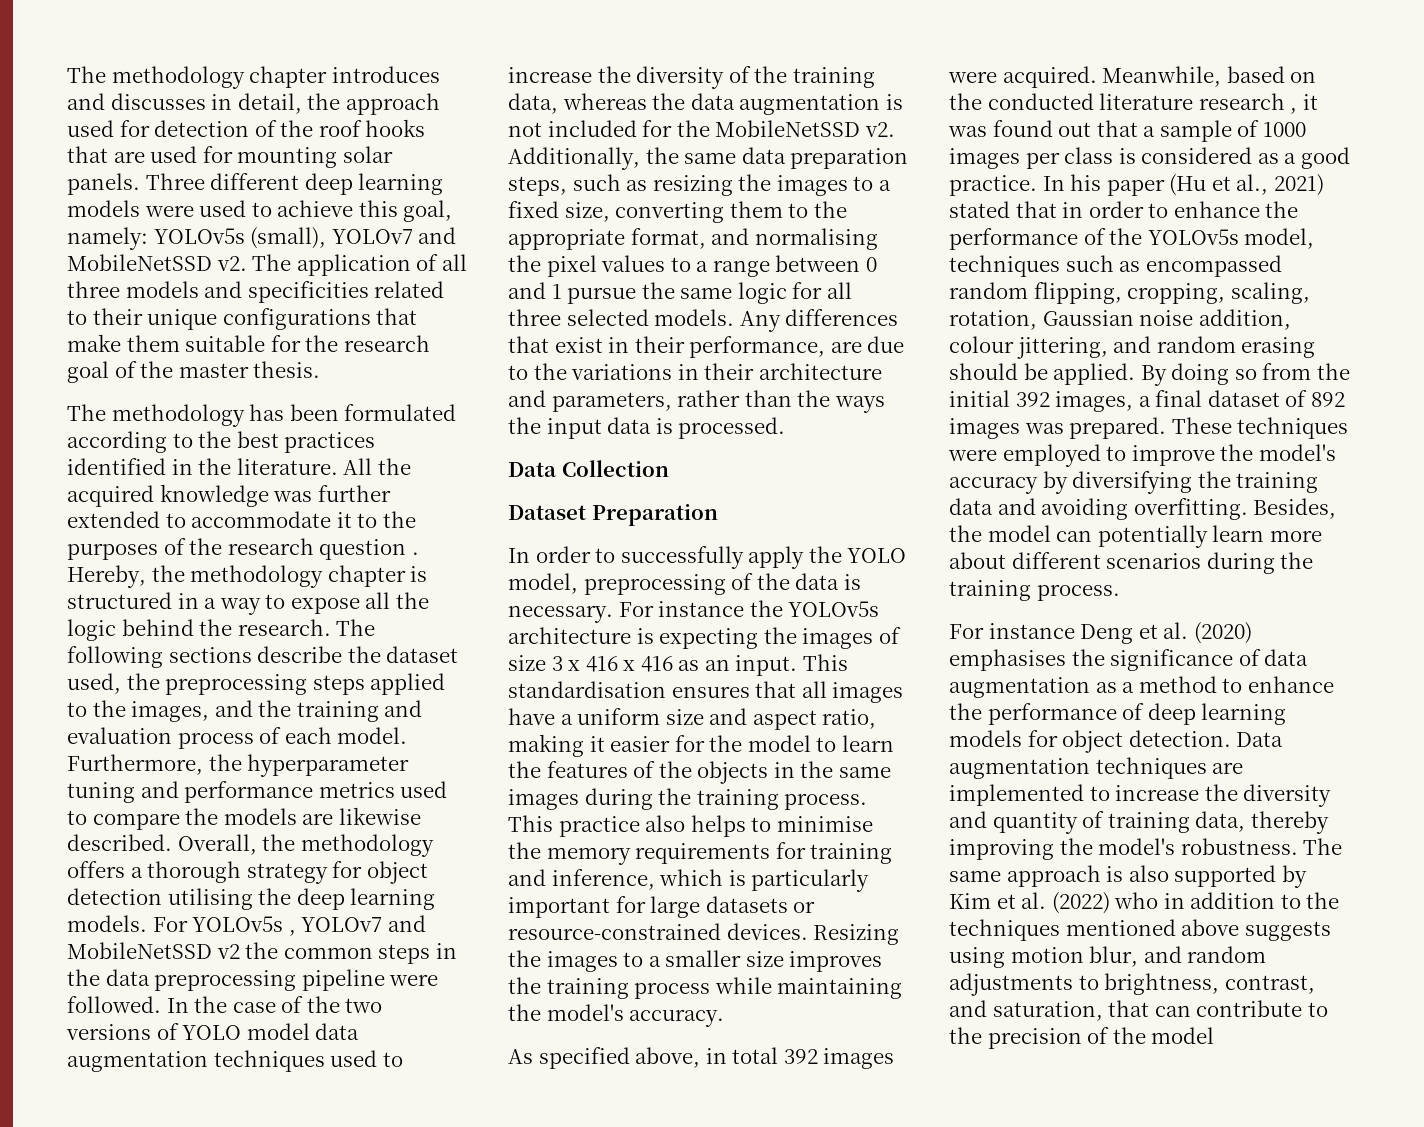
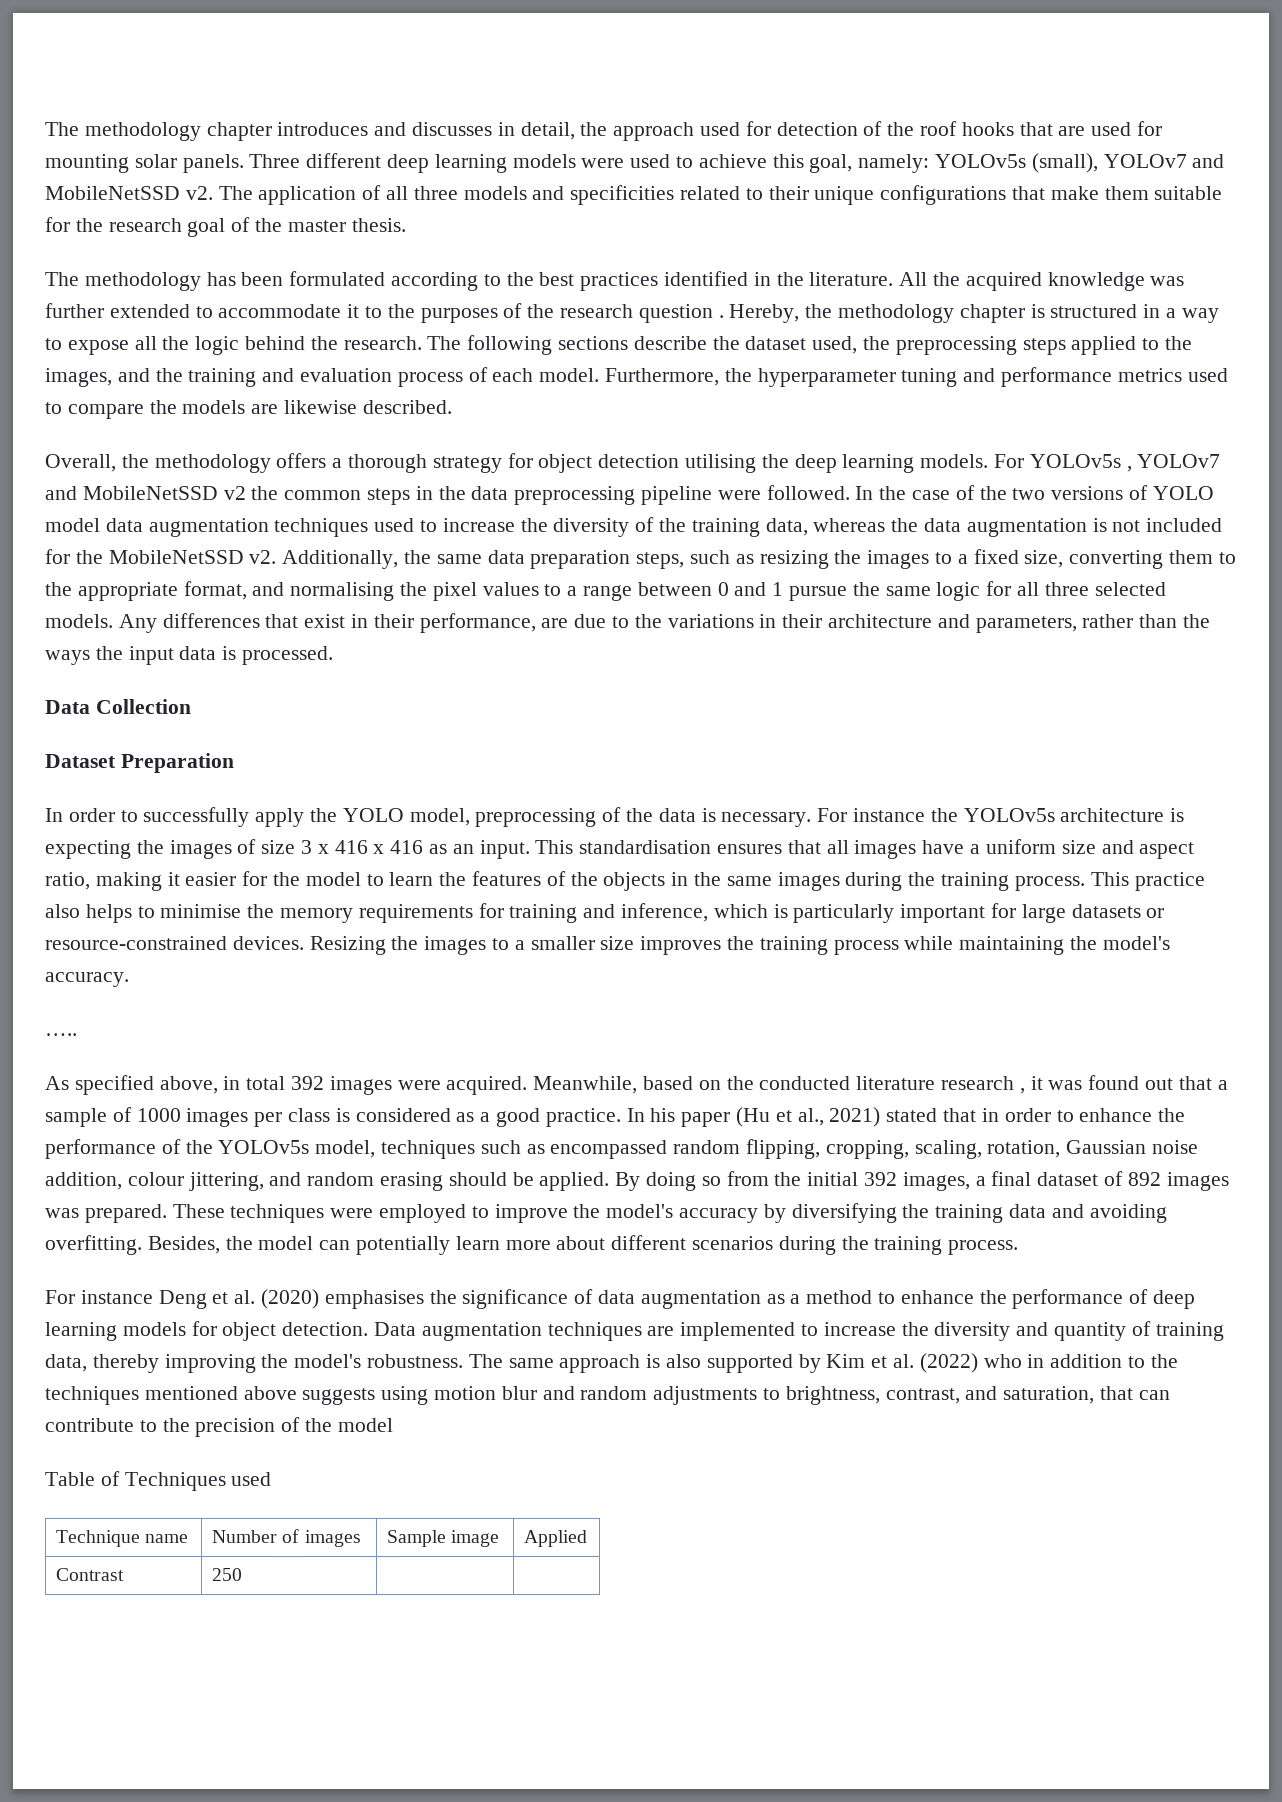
(172, 842) none -> (452, 407) //
(725, 1018) none -> [45,1033,77,1036] // …..
[1089,946,1139,967] blur, -> [501,1386,537,1400] blur
(1215, 1035) none -> [45,1471,272,1491] [56,1530,189,1547] [212,1529,361,1547] [387,1530,500,1547] [524,1530,588,1547] [56,1568,125,1581] [212,1568,243,1581] // Table of Techniques used // Technique name | Number of images | Sample image | Applied // Contrast | 250 | |

